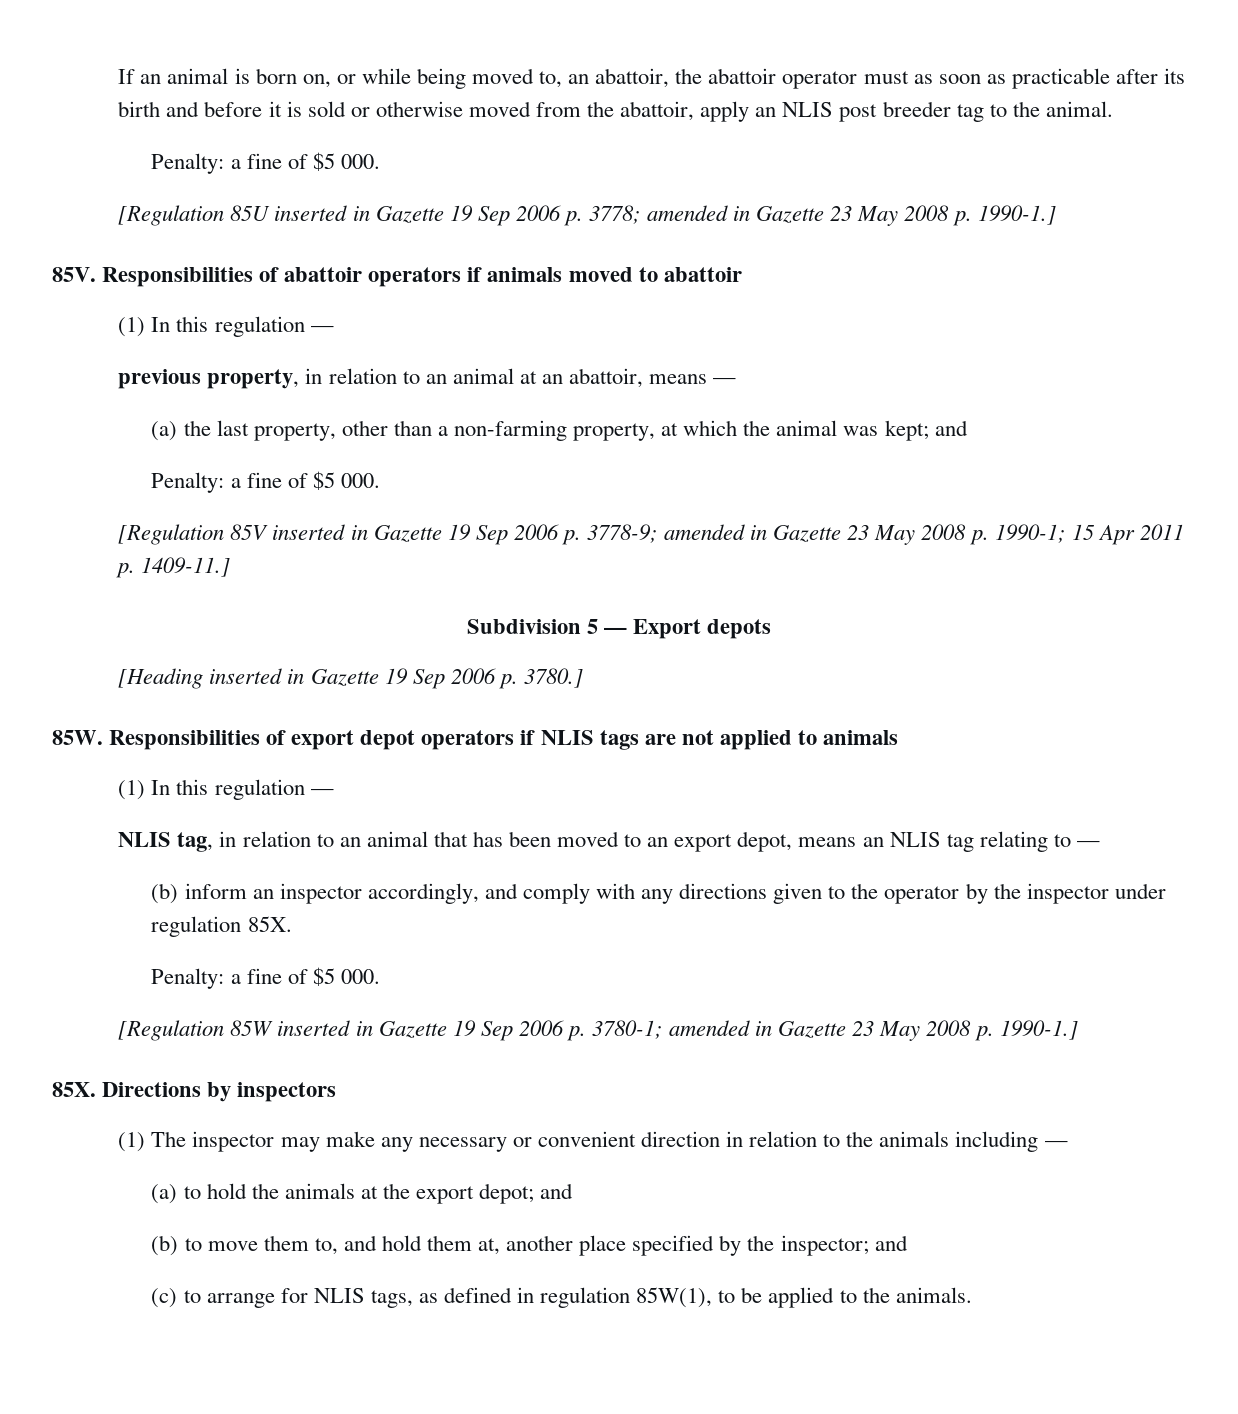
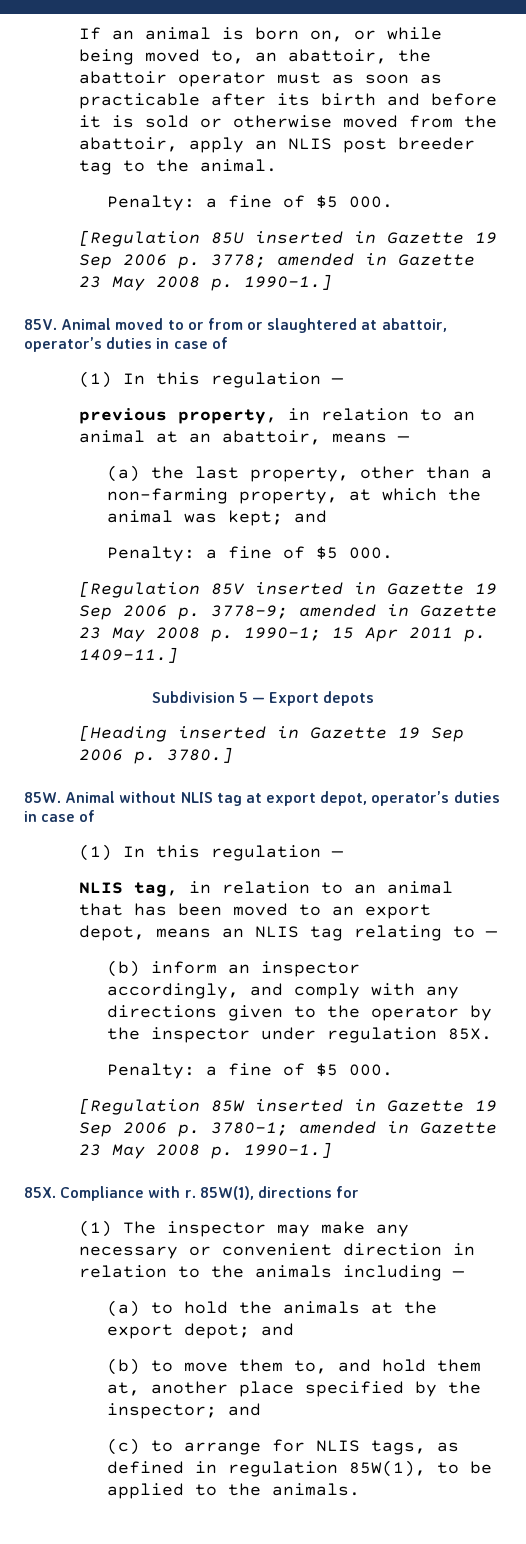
[102,267,742,287] Responsibilities of abattoir operators if animals moved to abattoir -> [61,318,447,333] [24,337,228,352] Animal moved to or from or slaughtered at abattoir, operator’s duties in case of
[109,730,898,750] Responsibilities of export depot operators if NLIS tags are not applied to animals -> [65,791,500,806] [24,810,96,822] Animal without NLIS tag at export depot, operator’s duties in case of
[102,1082,337,1102] Directions by inspectors -> [60,1186,360,1201] Compliance with r. 85W(1), directions for

